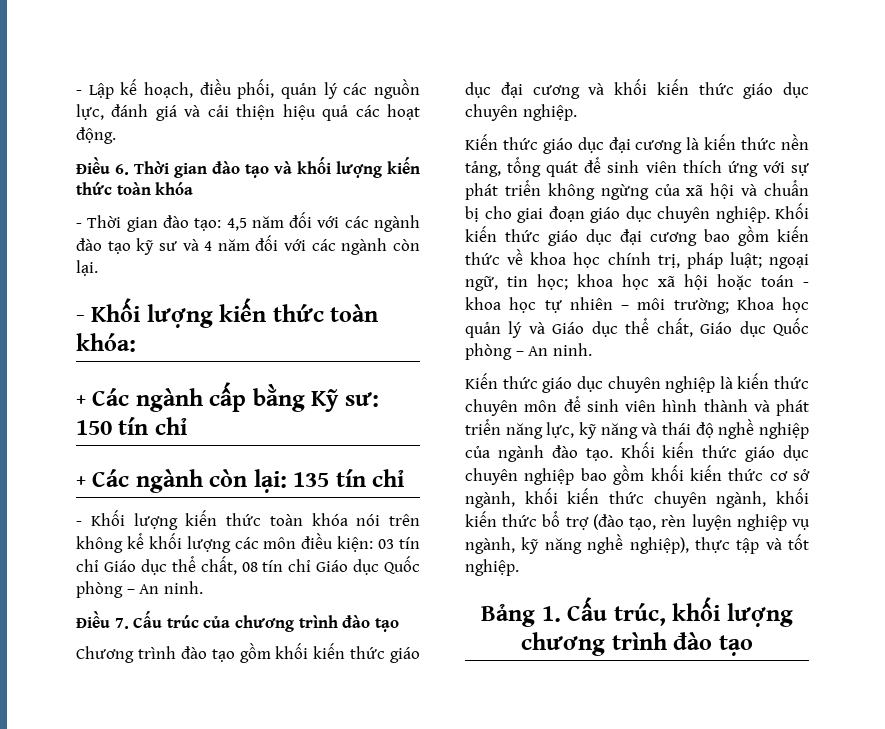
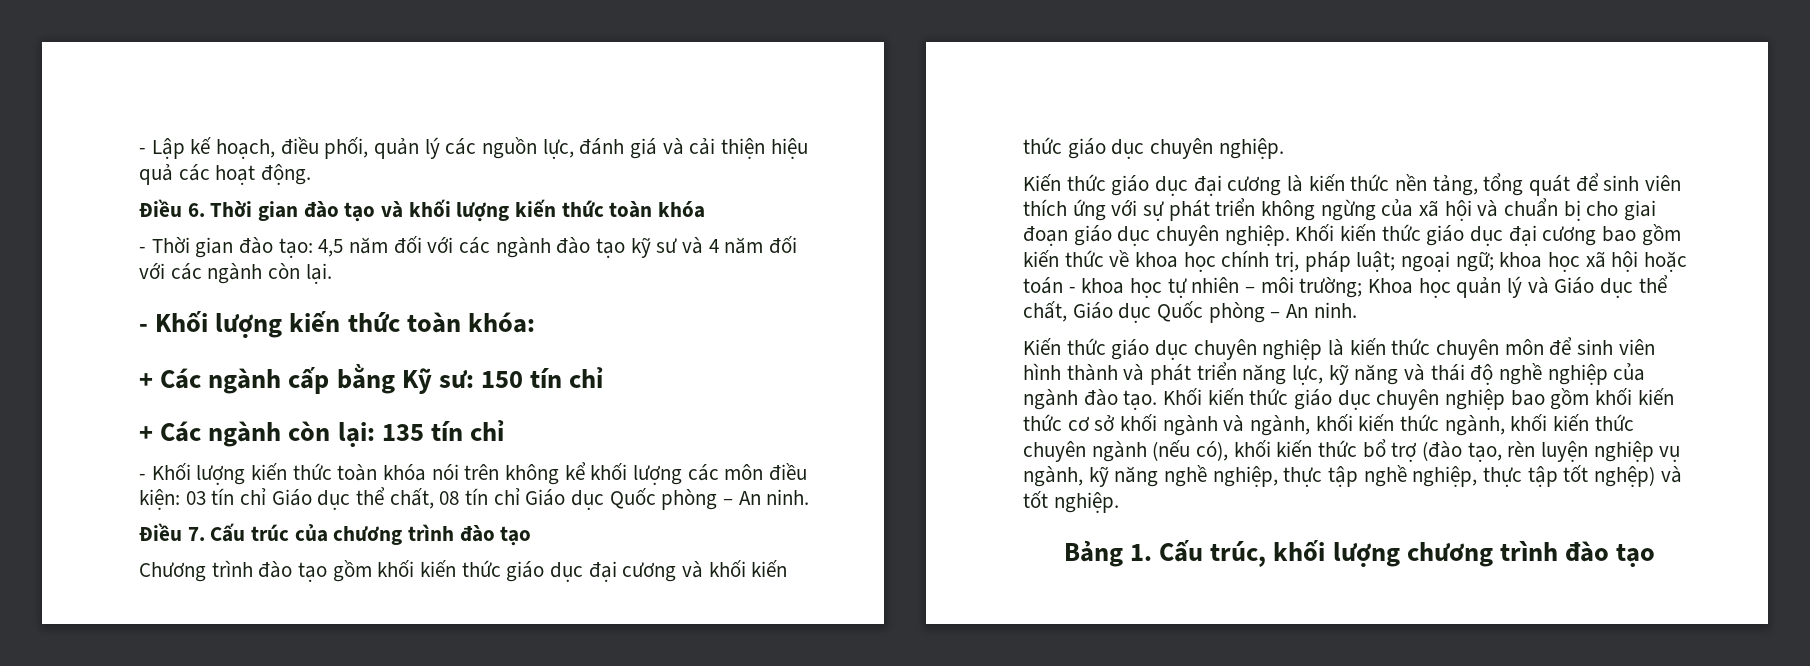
[465,274,568,291] ngữ, tin học; -> [1455,251,1494,272] ngữ;
(810, 475) none -> [1120,414,1440,436] khối ngành và ngành, khối kiến thức
[716,491,767,508] ngành, -> [1091,440,1229,462] ngành (nếu có),
[629,537,760,554] nghiệp), thực tập -> [1212,465,1656,487] nghiệp, thực tập nghề nghiệp, thực tập tốt nghệp)

